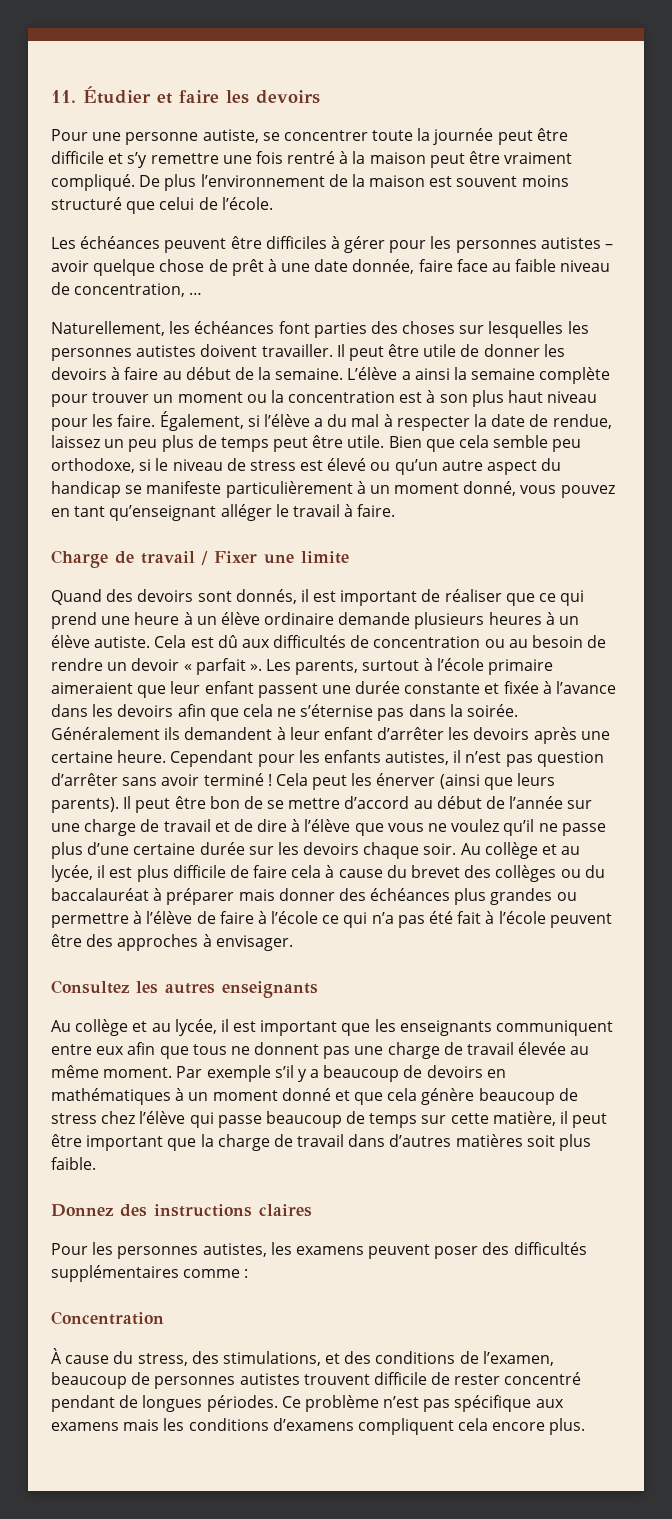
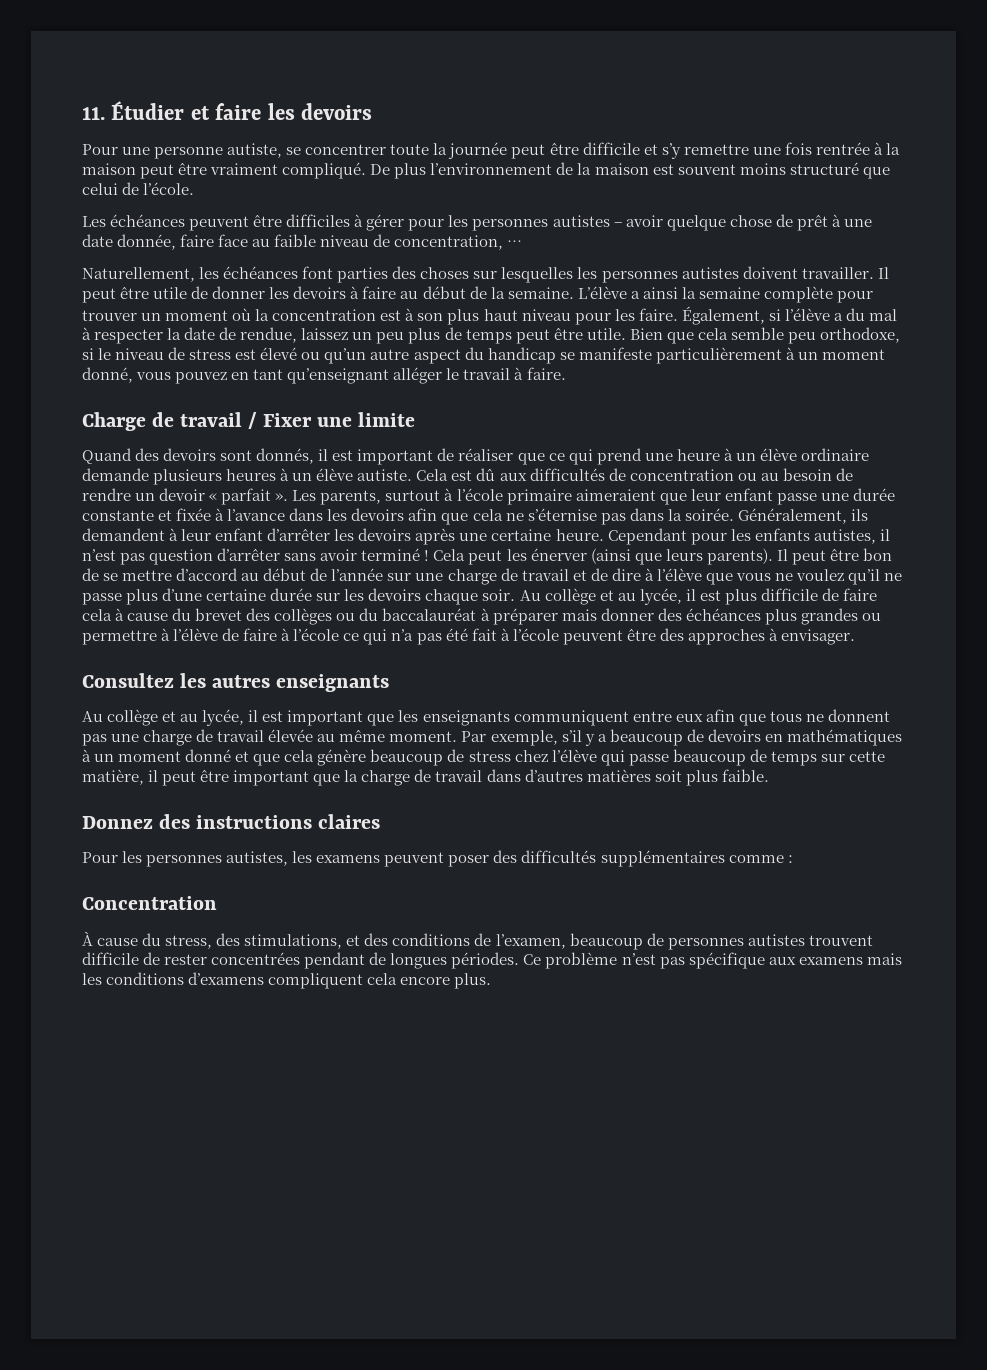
[287,151,336,164] rentré -> [815,142,870,155] rentrée
[246,394,267,403] ou -> [232,308,252,321] où
[257,683,318,698] passent -> [776,493,817,505] passe
[51,727,160,740] Généralement -> [737,508,847,524] Généralement,
[206,1065,271,1082] exemple -> [490,730,558,746] exemple,
[504,1372,582,1385] concentré -> [211,952,301,965] concentrées

